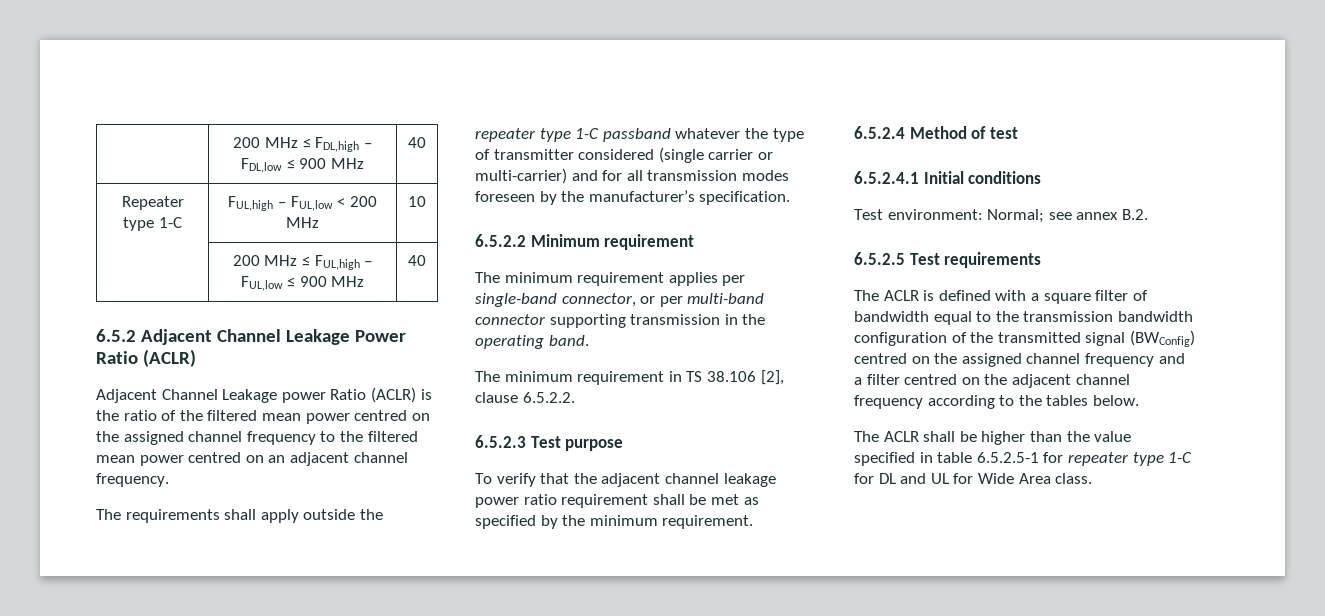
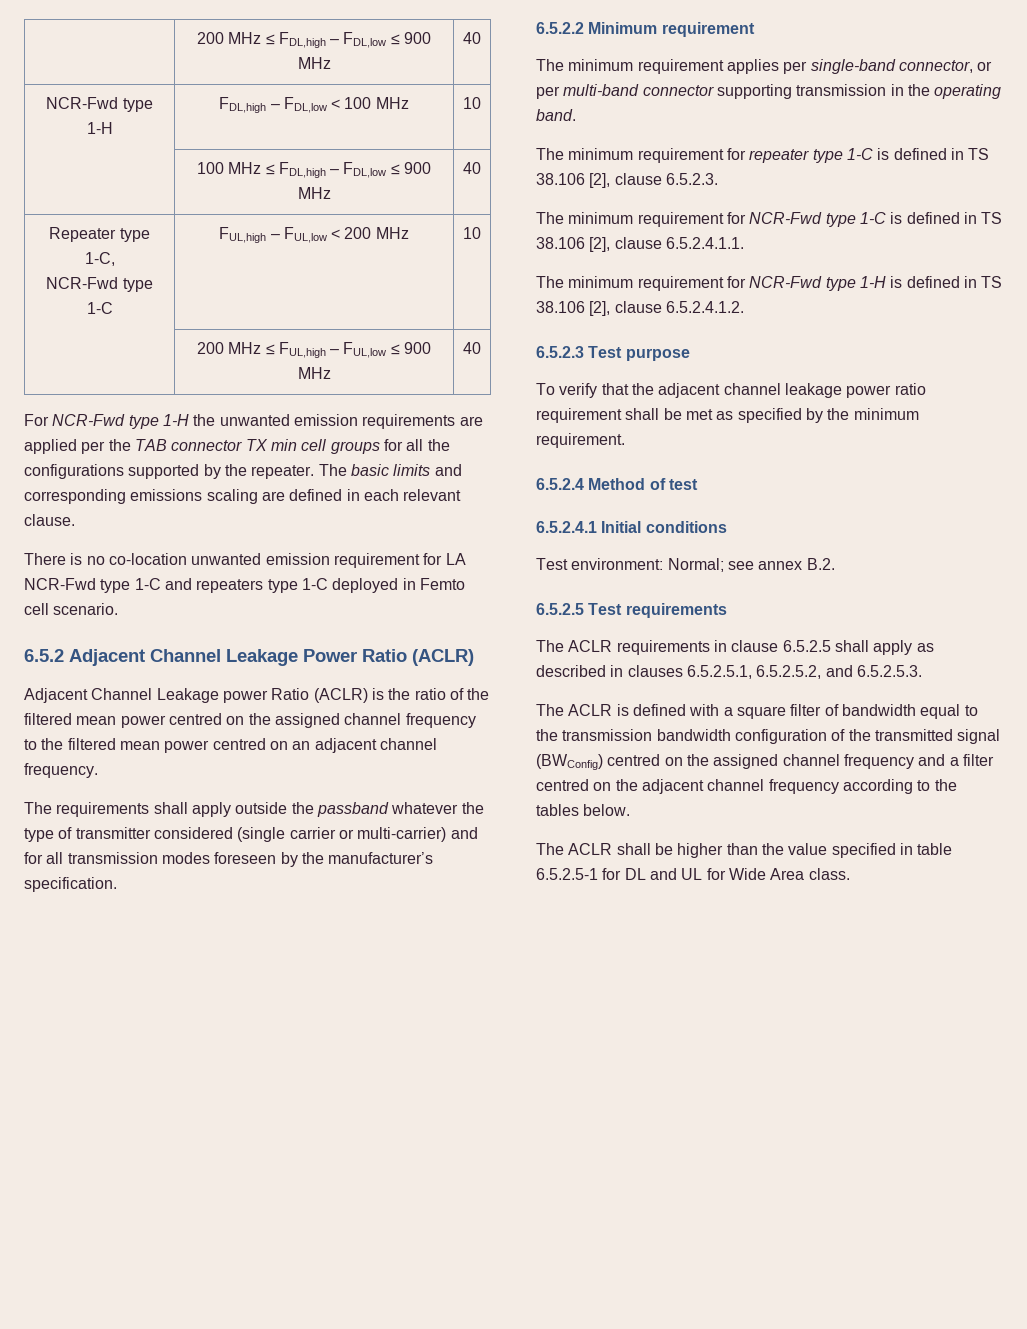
(426, 142) none -> [46,97,153,112] [86,122,113,134] [219,97,409,113] [463,97,481,109] [196,162,432,178] [297,187,331,199] [463,162,481,174] // NCR-Fwd type 1-H | FDL,high – FDL,low < 100 MHz | 10 // | 100 MHz ≤ FDL,high – FDL,low ≤ 900 MHz | 40
(155, 224) none -> [84,252,115,266] [46,277,153,292] 1-C, // NCR-Fwd type
(426, 260) none -> [24,414,483,429] [24,439,450,454] [24,464,462,479] [24,489,462,504] [24,514,75,526] [24,553,466,568] [24,578,465,593] [24,603,119,615] // For NCR-Fwd type 1-H the unwanted emission requirements are applied per the TAB connector TX min cell groups for all the configurations supported by the repeater. The basic limits and corresponding emissions scaling are defined in each relevant clause. // There is no co-location unwanted emission requirement for LA NCR-Fwd type 1-C and repeaters type 1-C deployed in Femto cell scenario.
[475,128,600,142] repeater type 1-C -> (314, 808) none
[668,370,784,385] [475,392,575,403] in TS 38.106 [2], clause 6.5.2.2. -> [726,148,990,163] [536,173,718,188] [536,212,1003,227] [536,237,744,252] [536,276,1003,291] [536,301,744,316] for repeater type 1-C is defined in TS 38.106 [2], clause 6.5.2.3. // The minimum requirement for NCR-Fwd type 1-C is defined in TS 38.106 [2], clause 6.5.2.4.1.1. // The minimum requirement for NCR-Fwd type 1-H is defined in TS 38.106 [2], clause 6.5.2.4.1.2.
(1042, 260) none -> [536,640,934,655] [536,665,922,679] // The ACLR requirements in clause 6.5.2.5 shall apply as described in clauses 6.5.2.5.1, 6.5.2.5.2, and 6.5.2.5.3.
[1067,452,1193,466] [854,473,874,484] repeater type 1-C for -> (622, 874) none

